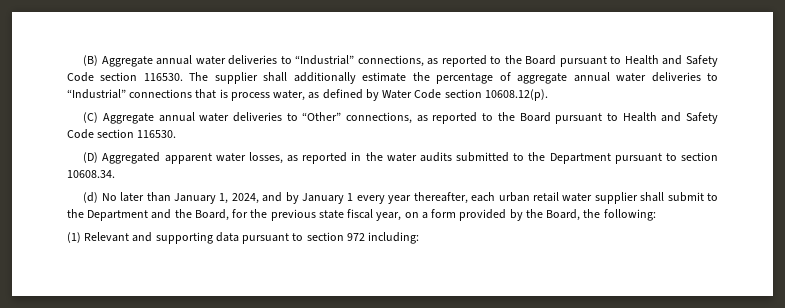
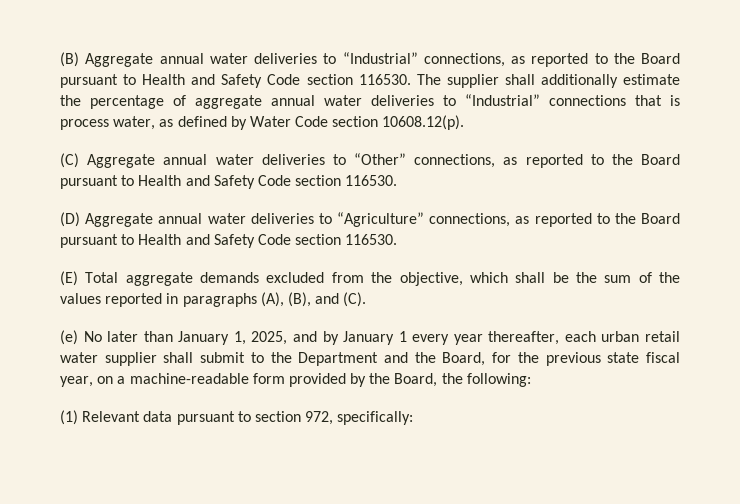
[102,152,718,164] [67,170,115,178] [83,192,99,203] Aggregated apparent water losses, as reported in the water audits submitted to the Department pursuant to section 10608.34. // (d) -> [85,212,680,227] [60,234,398,248] [60,271,680,286] [60,292,367,307] [60,330,78,345] Aggregate annual water deliveries to “Agriculture” connections, as reported to the Board pursuant to Health and Safety Code section 116530. // (E) Total aggregate demands excluded from the objective, which shall be the sum of the values reported in paragraphs (A), (B), and (C). // (e)
[231,193,259,204] 2024, -> [251,331,288,345] 2025,
(428, 215) none -> [129,373,249,384] machine-readable
[132,232,213,244] and supporting -> (141, 416) none
[346,232,420,244] 972 including: -> [305,411,414,425] 972, specifically:

